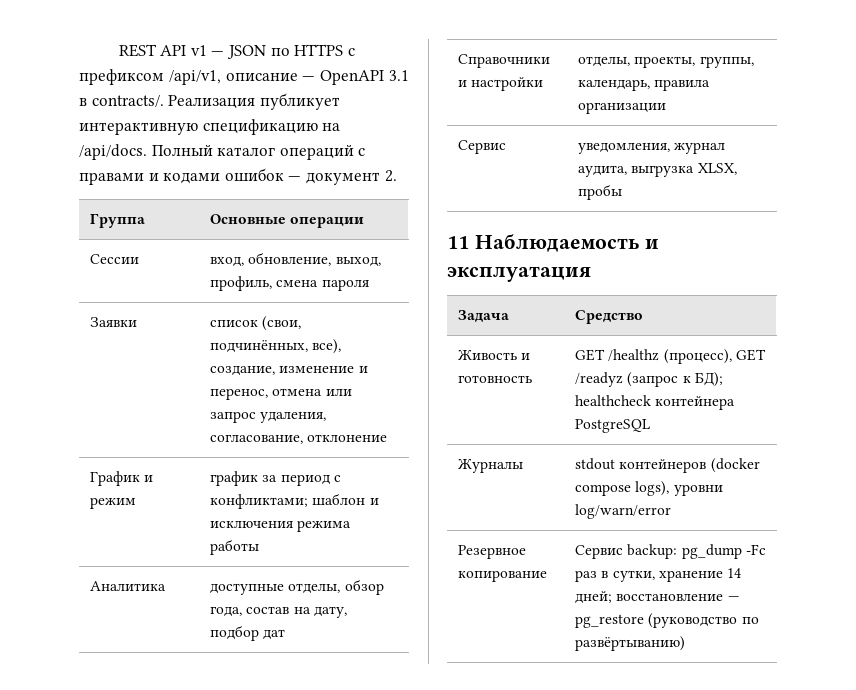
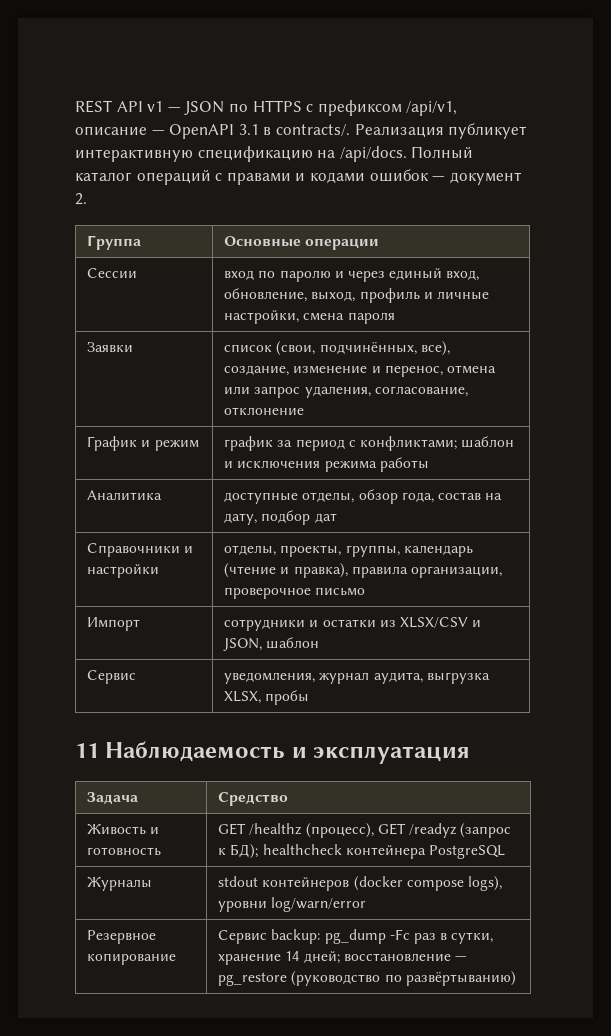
[210,252,381,267] [210,276,273,291] вход, обновление, выход, профиль, -> [224,268,480,282] [224,288,489,303] [224,310,300,324] вход по паролю и через единый вход, обновление, выход, профиль и личные настройки,
[578,79,711,91] [578,102,667,114] календарь, правила организации -> [403,545,473,557] [224,563,502,578] [224,587,366,599] [87,617,141,631] [224,617,482,631] [223,637,320,651] календарь (чтение и правка), правила организации, проверочное письмо // Импорт | сотрудники и остатки из XLSX/CSV и JSON, шаблон

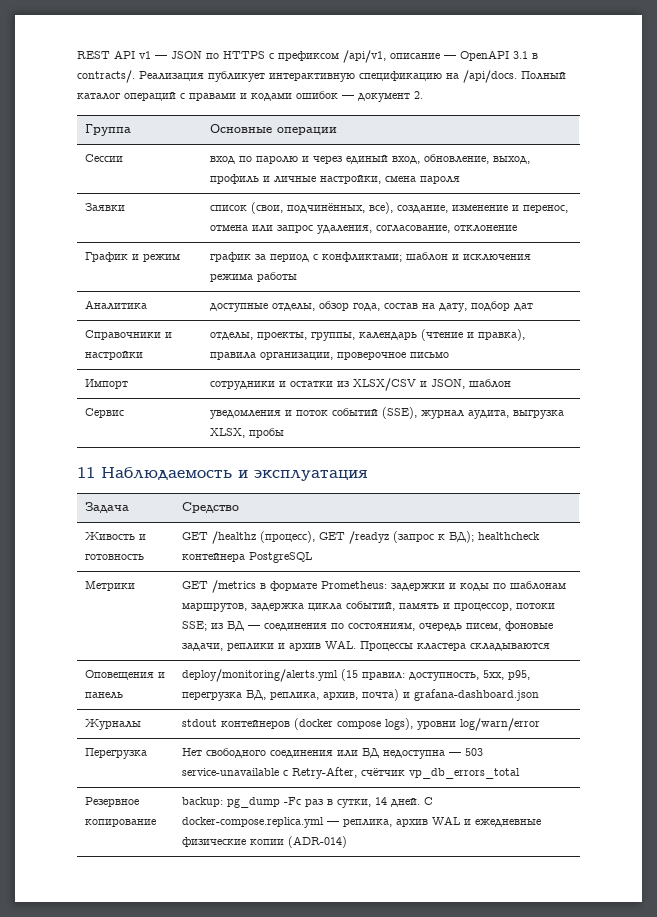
[224,672,316,684] уведомления, -> [209,407,417,419] уведомления и поток событий (SSE),
(505, 852) none -> [84,580,135,591] [181,580,566,593] [181,601,555,612] [181,621,553,631] [181,640,550,651] [84,670,165,680] [84,692,123,699] [181,669,530,682] [181,689,539,701] // Метрики | GET /metrics в формате Prometheus: задержки и коды по шаблонам маршрутов, задержка цикла событий, память и процессор, потоки SSE; из БД — соединения по состояниям, очередь писем, фоновые задачи, реплики и архив WAL. Процессы кластера складываются // Оповещения и панель | deploy/monitoring/alerts.yml (15 правил: доступность, 5xx, p95, перегрузка БД, реплика, архив, почта) и grafana-dashboard.json
(367, 904) none -> [84,748,147,759] [181,748,483,759] [181,767,520,779] // Перегрузка | Нет свободного соединения или БД недоступна — 503 service-unavailable с Retry-After, счётчик vp_db_errors_total
[218,930,268,944] Сервис -> (156, 823) none
[218,951,467,965] [218,971,516,986] хранение 14 дней; восстановление — pg_restore (руководство по развёртыванию) -> [374,797,433,807] [181,816,541,828] [181,836,347,848] 14 дней. С docker-compose.replica.yml — реплика, архив WAL и ежедневные физические копии (ADR-014)

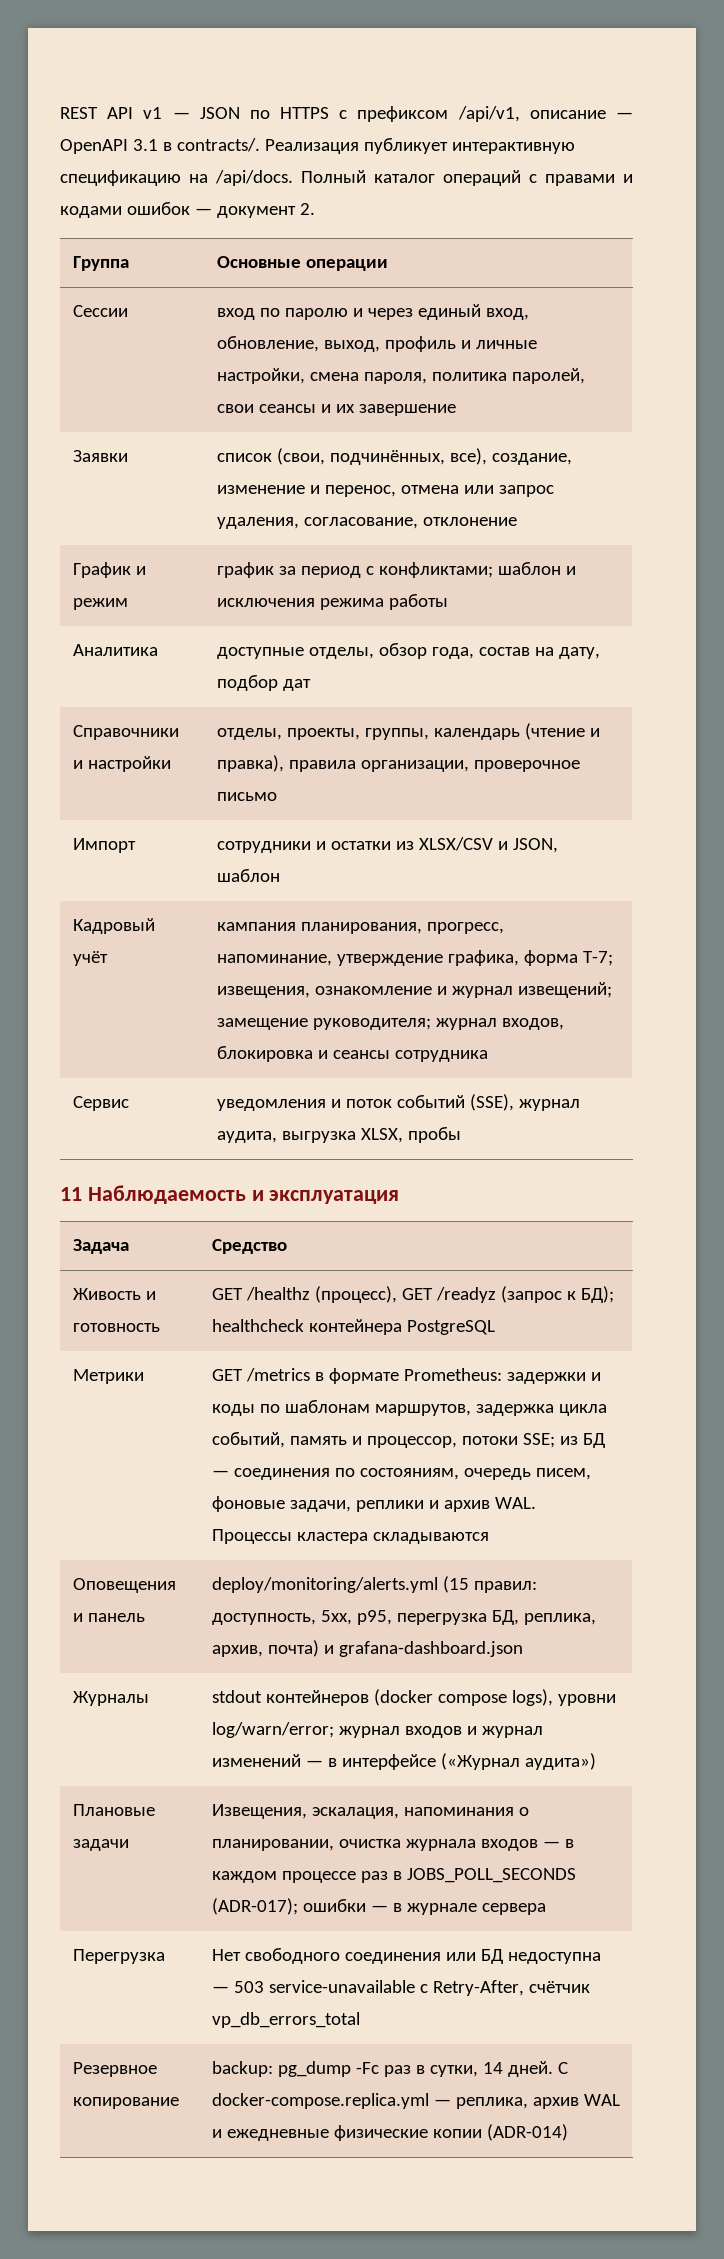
[419,176,460,184] пароля -> [363,368,585,384] [216,404,456,416] пароля, политика паролей, свои сеансы и их завершение
(511, 383) none -> [72,918,155,934] [72,951,108,966] [216,922,504,934] [216,950,613,966] [216,982,612,998] [216,1018,564,1030] [216,1046,488,1062] // Кадровый учёт | кампания планирования, прогресс, напоминание, утверждение графика, форма Т-7; извещения, ознакомление и журнал извещений; замещение руководителя; журнал входов, блокировка и сеансы сотрудника
[459,718,540,731] log/warn/error -> [211,1722,543,1738] [211,1753,596,1770] [72,1804,155,1816] [72,1839,129,1851] [211,1804,529,1819] [211,1839,574,1851] [211,1868,576,1883] [211,1898,546,1915] log/warn/error; журнал входов и журнал изменений — в интерфейсе («Журнал аудита») // Плановые задачи | Извещения, эскалация, напоминания о планировании, очистка журнала входов — в каждом процессе раз в JOBS_POLL_SECONDS (ADR-017); ошибки — в журнале сервера

